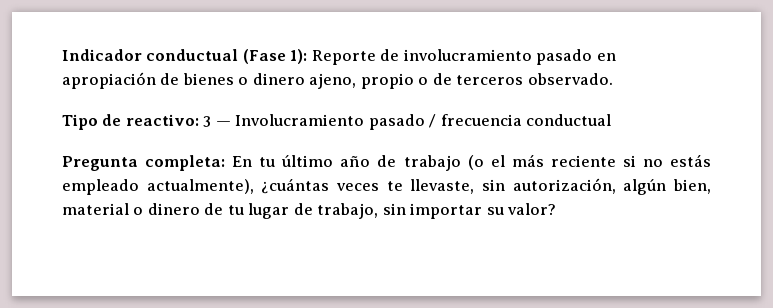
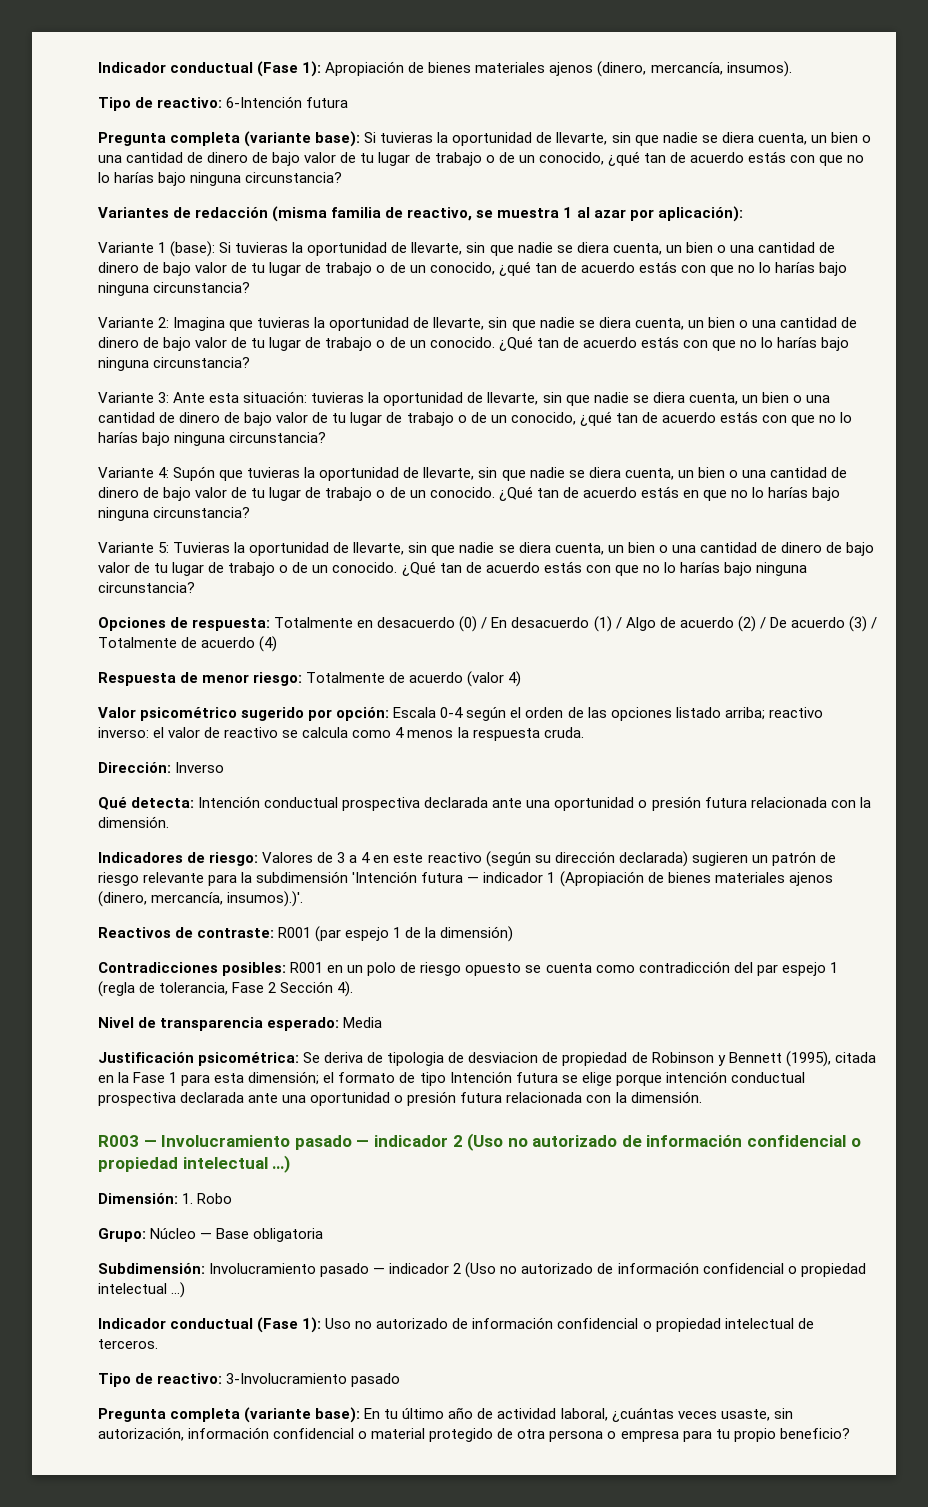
[62,49,616,65] [62,72,613,89] [62,114,612,130] [62,155,226,171] Indicador conductual (Fase 1): Reporte de involucramiento pasado en apropiación de bienes o dinero ajeno, propio o de terceros observado. // Tipo de reactivo: 3 — Involucramiento pasado / frecuencia conductual // Pregunta completa: -> [98,61,792,77] [98,96,349,111] [98,131,871,147] [98,151,865,166] [98,172,343,186] [98,206,743,222] [98,241,835,257] [98,261,848,276] [98,282,251,296] [98,317,857,331] [98,336,850,351] [98,357,251,371] [98,391,830,406] [98,411,853,426] [98,432,327,446] [98,466,847,481] [98,486,841,501] [98,507,251,521] [98,542,875,556] [98,561,808,576] [98,582,195,593] [98,616,877,632] [98,636,278,652] [98,671,522,687] [98,707,823,721] [98,727,584,741] [98,762,225,773] [98,796,871,811] [98,816,169,828] [98,851,836,867] [98,871,833,887] [98,891,304,907] [98,926,514,942] [98,961,838,976] [98,981,354,997] [98,1017,383,1031] [98,1051,876,1067] [98,1071,805,1086] [98,1091,702,1106] [98,1133,861,1151] [98,1155,291,1173] [98,1193,233,1204] [98,1228,324,1242] [98,1262,866,1278] [98,1282,186,1298] [98,1317,814,1333] [98,1339,158,1349] [98,1373,401,1387] [98,1407,361,1423] Indicador conductual (Fase 1): Apropiación de bienes materiales ajenos (dinero, mercancía, insumos). // Tipo de reactivo: 6-Intención futura // Pregunta completa (variante base): Si tuvieras la oportunidad de llevarte, sin que nadie se diera cuenta, un bien o una cantidad de dinero de bajo valor de tu lugar de trabajo o de un conocido, ¿qué tan de acuerdo estás con que no lo harías bajo ninguna circunstancia? // Variantes de redacción (misma familia de reactivo, se muestra 1 al azar por aplicación): // Variante 1 (base): Si tuvieras la oportunidad de llevarte, sin que nadie se diera cuenta, un bien o una cantidad de dinero de bajo valor de tu lugar de trabajo o de un conocido, ¿qué tan de acuerdo estás con que no lo harías bajo ninguna circunstancia? // Variante 2: Imagina que tuvieras la oportunidad de llevarte, sin que nadie se diera cuenta, un bien o una cantidad de dinero de bajo valor de tu lugar de trabajo o de un conocido. ¿Qué tan de acuerdo estás con que no lo harías bajo ninguna circunstancia? // Variante 3: Ante esta situación: tuvieras la oportunidad de llevarte, sin que nadie se diera cuenta, un bien o una cantidad de dinero de bajo valor de tu lugar de trabajo o de un conocido, ¿qué tan de acuerdo estás con que no lo harías bajo ninguna circunstancia? // Variante 4: Supón que tuvieras la oportunidad de llevarte, sin que nadie se diera cuenta, un bien o una cantidad de dinero de bajo valor de tu lugar de trabajo o de un conocido. ¿Qué tan de acuerdo estás en que no lo harías bajo ninguna circunstancia? // Variante 5: Tuvieras la oportunidad de llevarte, sin que nadie se diera cuenta, un bien o una cantidad de dinero de bajo valor de tu lugar de trabajo o de un conocido. ¿Qué tan de acuerdo estás con que no lo harías bajo ninguna circunstancia? // Opciones de respuesta: Totalmente en desacuerdo (0) / En desacuerdo (1) / Algo de acuerdo (2) / De acuerdo (3) / Totalmente de acuerdo (4) // Respuesta de menor riesgo: Totalmente de acuerdo (valor 4) // Valor psicométrico sugerido por opción: Escala 0-4 según el orden de las opciones listado arriba; reactivo inverso: el valor de reactivo se calcula como 4 menos la respuesta cruda. // Dirección: Inverso // Qué detecta: Intención conductual prospectiva declarada ante una oportunidad o presión futura relacionada con la dimensión. // Indicadores de riesgo: Valores de 3 a 4 en este reactivo (según su dirección declarada) sugieren un patrón de riesgo relevante para la subdimensión 'Intención futura — indicador 1 (Apropiación de bienes materiales ajenos (dinero, mercancía, insumos).)'. // Reactivos de contraste: R001 (par espejo 1 de la dimensión) // Contradicciones posibles: R001 en un polo de riesgo opuesto se cuenta como contradicción del par espejo 1 (regla de tolerancia, Fase 2 Sección 4). // Nivel de transparencia esperado: Media // Justificación psicométrica: Se deriva de tipologia de desviacion de propiedad de Robinson y Bennett (1995), citada en la Fase 1 para esta dimensión; el formato de tipo Intención futura se elige porque intención conductual prospectiva declarada ante una oportunidad o presión futura relacionada con la dimensión. // R003 — Involucramiento pasado — indicador 2 (Uso no autorizado de información confidencial o propiedad intelectual …) // Dimensión: 1. Robo // Grupo: Núcleo — Base obligatoria // Subdimensión: Involucramiento pasado — indicador 2 (Uso no autorizado de información confidencial o propiedad intelectual …) // Indicador conductual (Fase 1): Uso no autorizado de información confidencial o propiedad intelectual de terceros. // Tipo de reactivo: 3-Involucramiento pasado // Pregunta completa (variante base):
[403,154,711,171] [62,178,711,195] [62,203,557,219] trabajo (o el más reciente si no estás empleado actualmente), ¿cuántas veces te llevaste, sin autorización, algún bien, material o dinero de tu lugar de trabajo, sin importar su valor? -> [497,1407,793,1422] [98,1427,850,1442] actividad laboral, ¿cuántas veces usaste, sin autorización, información confidencial o material protegido de otra persona o empresa para tu propio beneficio?

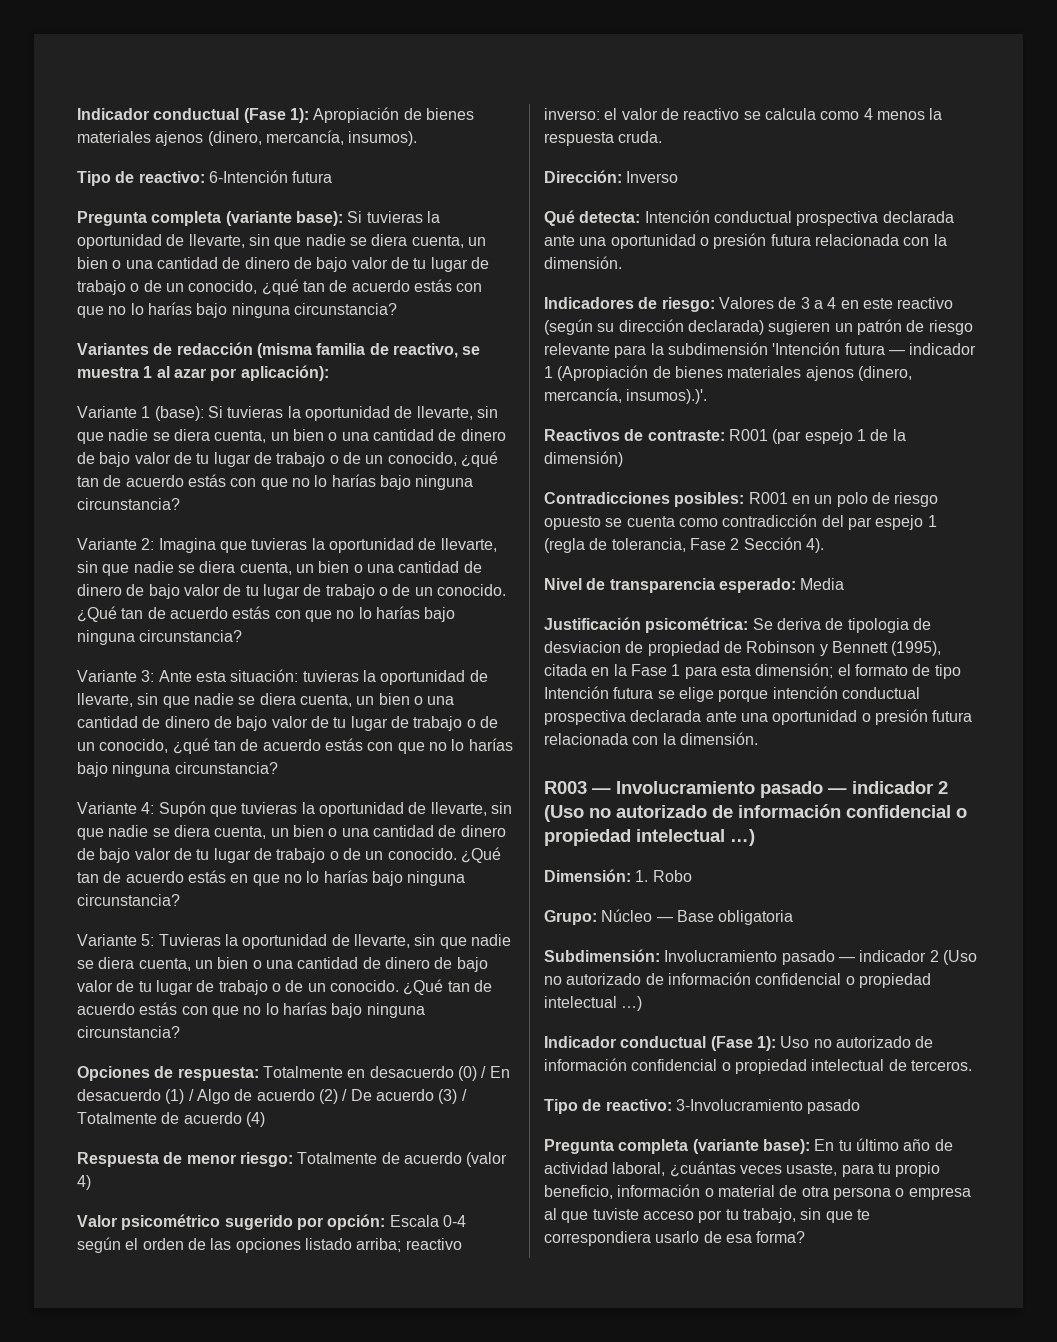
[773,1408,793,1419] [98,1427,355,1441] sin autorización, información confidencial -> [841,1162,941,1177] [544,1184,701,1199] para tu propio beneficio, información
[429,1428,494,1442] protegido -> (775, 1191) none
[682,1428,850,1442] para tu propio beneficio? -> [544,1208,870,1223] [544,1231,806,1246] al que tuviste acceso por tu trabajo, sin que te correspondiera usarlo de esa forma?

